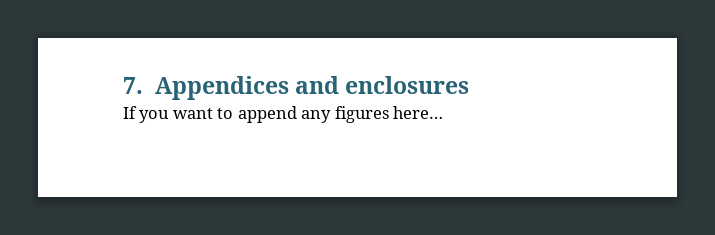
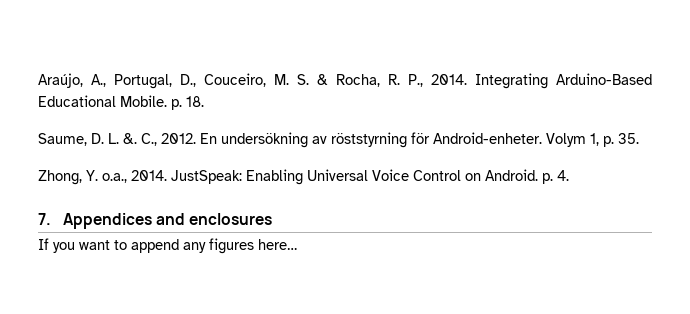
(123, 85) none -> [38,73,652,89] [38,95,204,110] [38,132,639,148] [38,169,569,185] Araújo, A., Portugal, D., Couceiro, M. S. & Rocha, R. P., 2014. Integrating Arduino-Based Educational Mobile. p. 18. // Saume, D. L. &. C., 2012. En undersökning av röststyrning för Android-enheter. Volym 1, p. 35. // Zhong, Y. o.a., 2014. JustSpeak: Enabling Universal Voice Control on Android. p. 4. //

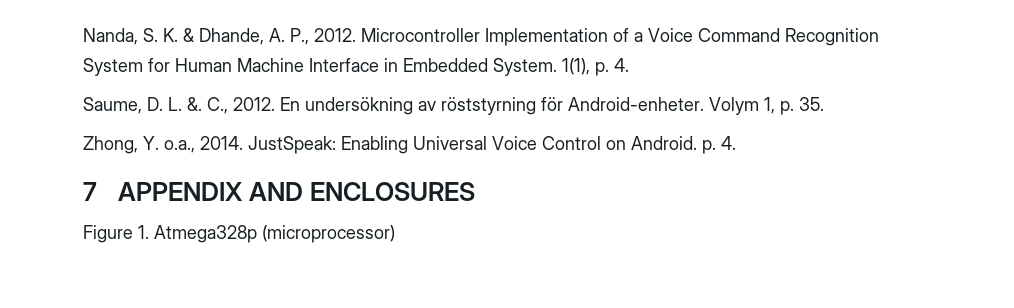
[38,73,652,89] [38,95,204,110] Araújo, A., Portugal, D., Couceiro, M. S. & Rocha, R. P., 2014. Integrating Arduino-Based Educational Mobile. p. 18. -> [83,28,879,46] [83,58,629,76] Nanda, S. K. & Dhande, A. P., 2012. Microcontroller Implementation of a Voice Command Recognition System for Human Machine Interface in Embedded System. 1(1), p. 4.
[38,213,273,229] [38,238,297,254] 7. Appendices and enclosures // If you want to append any figures here… -> [83,182,475,201] [83,225,395,243] 7 APPENDIX AND ENCLOSURES // Figure 1. Atmega328p (microprocessor)

